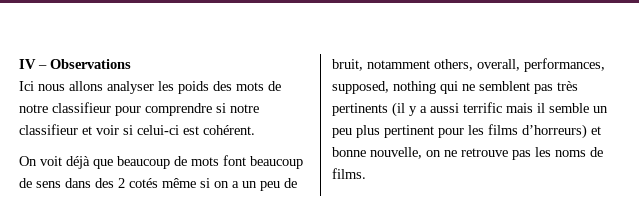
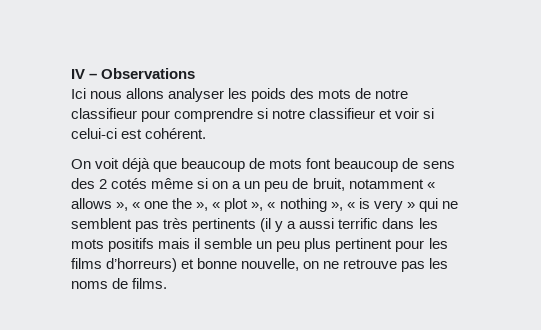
[65,178,91,188] dans -> (455, 165) none
[434,58,605,72] [332,81,436,94] others, overall, performances, supposed, nothing -> [426,182,435,189] [71,198,415,212] « allows », « one the », « plot », « nothing », « is very »
(502, 107) none -> [382,218,438,229] [71,238,155,252] dans les mots positifs

